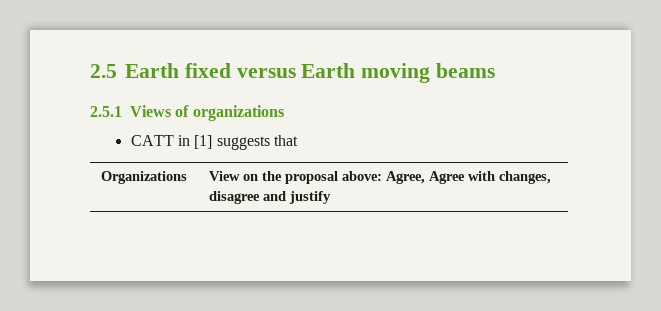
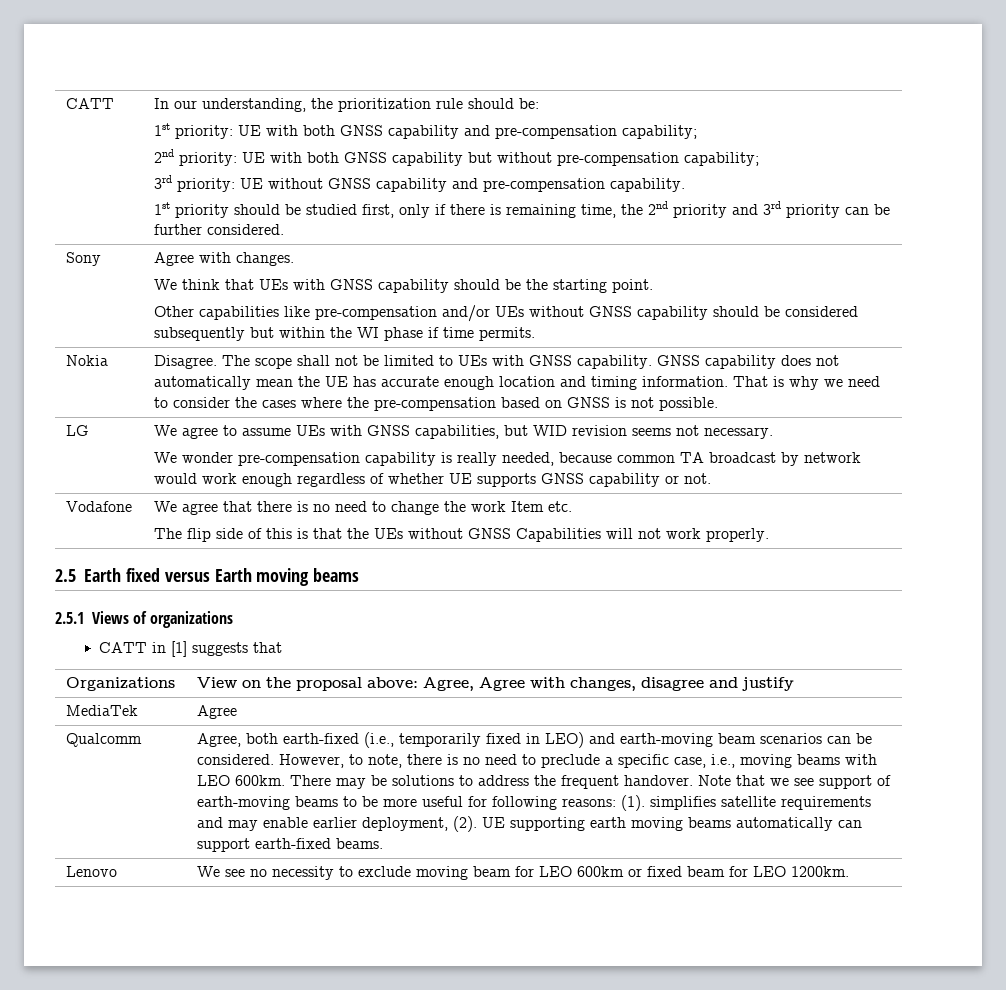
(90, 71) none -> [65,98,114,109] [153,98,539,112] [153,123,697,139] [153,149,759,166] [153,175,685,192] [153,201,890,218] [153,224,284,235] [65,252,101,266] [153,252,294,266] [153,279,653,293] [153,305,858,322] [153,327,535,341] [65,355,108,366] [153,355,839,369] [153,376,880,390] [153,397,718,411] [65,425,89,436] [153,425,773,439] [153,452,861,466] [153,473,711,487] [65,501,132,512] [153,501,572,515] [153,528,769,542] CATT | In our understanding, the prioritization rule should be: // 1st priority: UE with both GNSS capability and pre-compensation capability; // 2nd priority: UE with both GNSS capability but without pre-compensation capability; // 3rd priority: UE without GNSS capability and pre-compensation capability. // 1st priority should be studied first, only if there is remaining time, the 2nd priority and 3rd priority can be further considered. // Sony | Agree with changes. // We think that UEs with GNSS capability should be the starting point. // Other capabilities like pre-compensation and/or UEs without GNSS capability should be considered subsequently but within the WI phase if time permits. // Nokia | Disagree. The scope shall not be limited to UEs with GNSS capability. GNSS capability does not automatically mean the UE has accurate enough location and timing information. That is why we need to consider the cases where the pre-compensation based on GNSS is not possible. // LG | We agree to assume UEs with GNSS capabilities, but WID revision seems not necessary. // We wonder pre-compensation capability is really needed, because common TA broadcast by network would work enough regardless of whether UE supports GNSS capability or not. // Vodafone | We agree that there is no need to change the work Item etc. // The flip side of this is that the UEs without GNSS Capabilities will not work properly. //
(331, 197) none -> [65,705,138,716] [196,705,237,719] [65,733,142,747] [196,732,872,748] [196,754,877,768] [196,775,891,789] [196,795,871,811] [196,816,862,832] [196,838,383,852] [65,866,117,877] [196,866,849,880] // MediaTek | Agree // Qualcomm | Agree, both earth-fixed (i.e., temporarily fixed in LEO) and earth-moving beam scenarios can be considered. However, to note, there is no need to preclude a specific case, i.e., moving beams with LEO 600km. There may be solutions to address the frequent handover. Note that we see support of earth-moving beams to be more useful for following reasons: (1). simplifies satellite requirements and may enable earlier deployment, (2). UE supporting earth moving beams automatically can support earth-fixed beams. // Lenovo | We see no necessity to exclude moving beam for LEO 600km or fixed beam for LEO 1200km.

